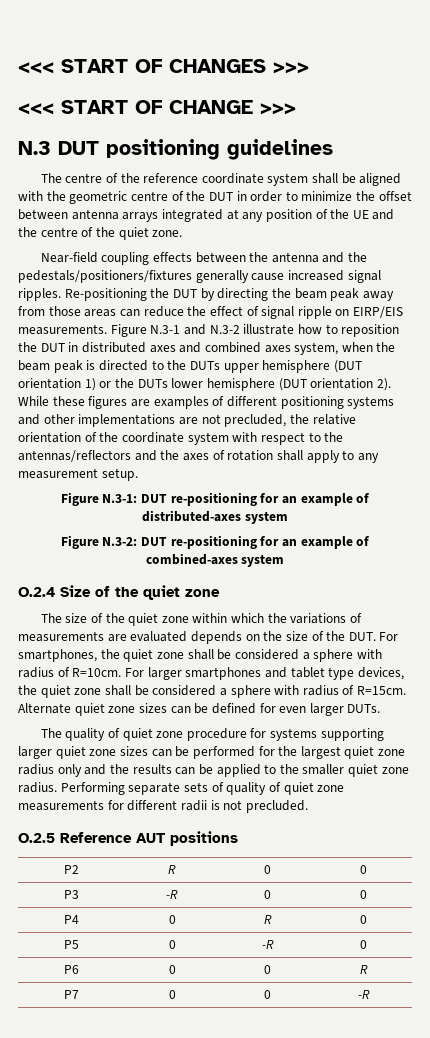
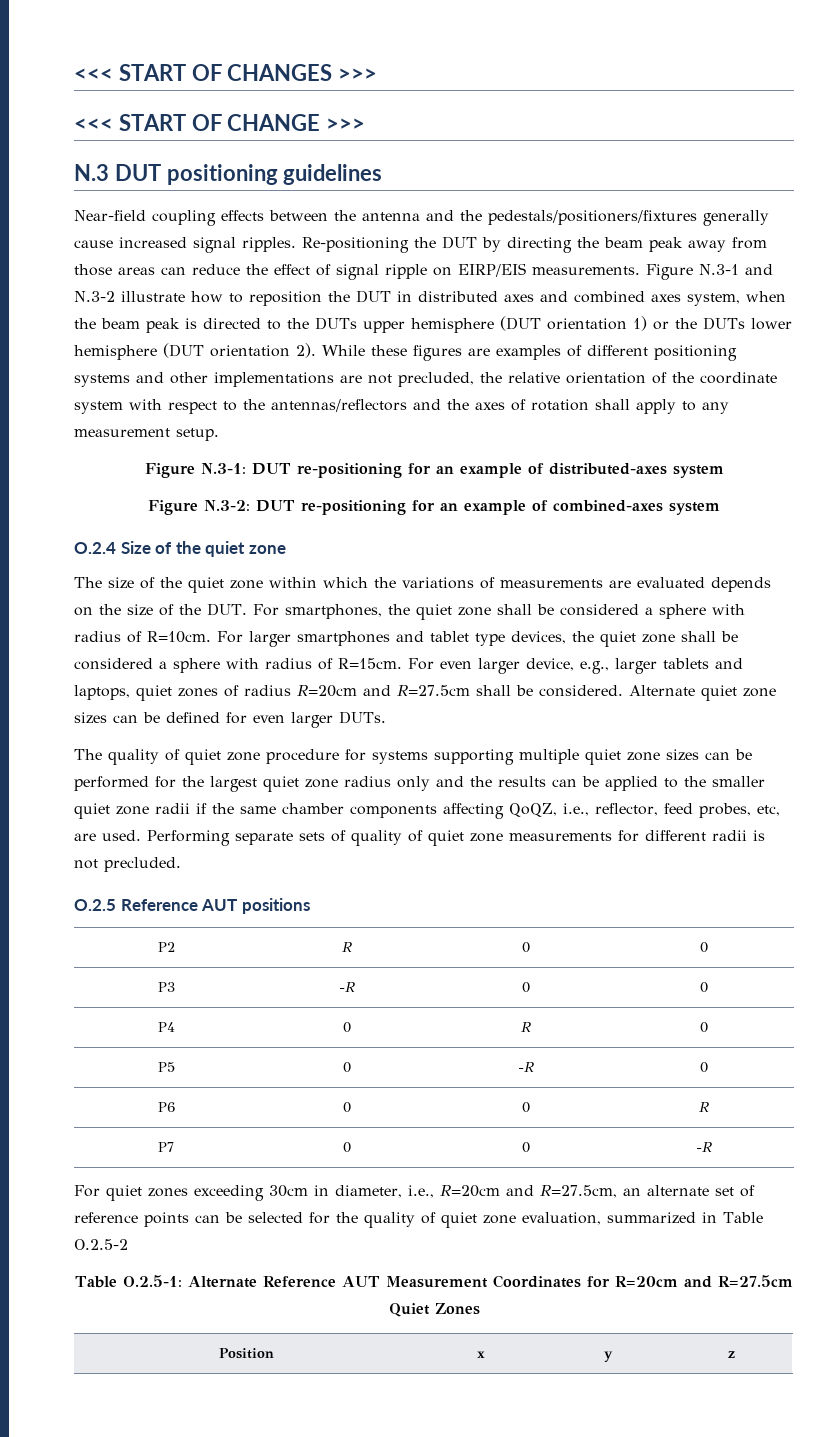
[40,173,402,186] [18,191,412,204] [18,209,395,222] [18,227,183,240] // The centre of the reference coordinate system shall be aligned with the geometric centre of the DUT in order to minimize the offset between antenna arrays integrated at any position of the UE and the centre of the quiet zone. -> (383, 174) none
(407, 690) none -> [408,658,743,674] [74,685,623,701] For even larger device, e.g., larger tablets and laptops, quiet zones of radius R=20cm and R=27.5cm shall be considered.
[18,746,52,759] larger -> [519,749,579,764] multiple
[18,782,57,793] radius. -> [155,803,780,819] [74,830,141,841] radii if the same chamber components affecting QoQZ, i.e., reflector, feed probes, etc, are used.
(370, 994) none -> [74,1185,755,1201] [74,1212,763,1228] [74,1239,128,1250] [75,1275,793,1288] [388,1303,480,1317] [218,1348,274,1359] [477,1351,485,1358] [603,1351,613,1362] [728,1351,735,1358] // For quiet zones exceeding 30cm in diameter, i.e., R=20cm and R=27.5cm, an alternate set of reference points can be selected for the quality of quiet zone evaluation, summarized in Table O.2.5-2 // Table O.2.5-1: Alternate Reference AUT Measurement Coordinates for R=20cm and R=27.5cm Quiet Zones // Position | x | y | z

